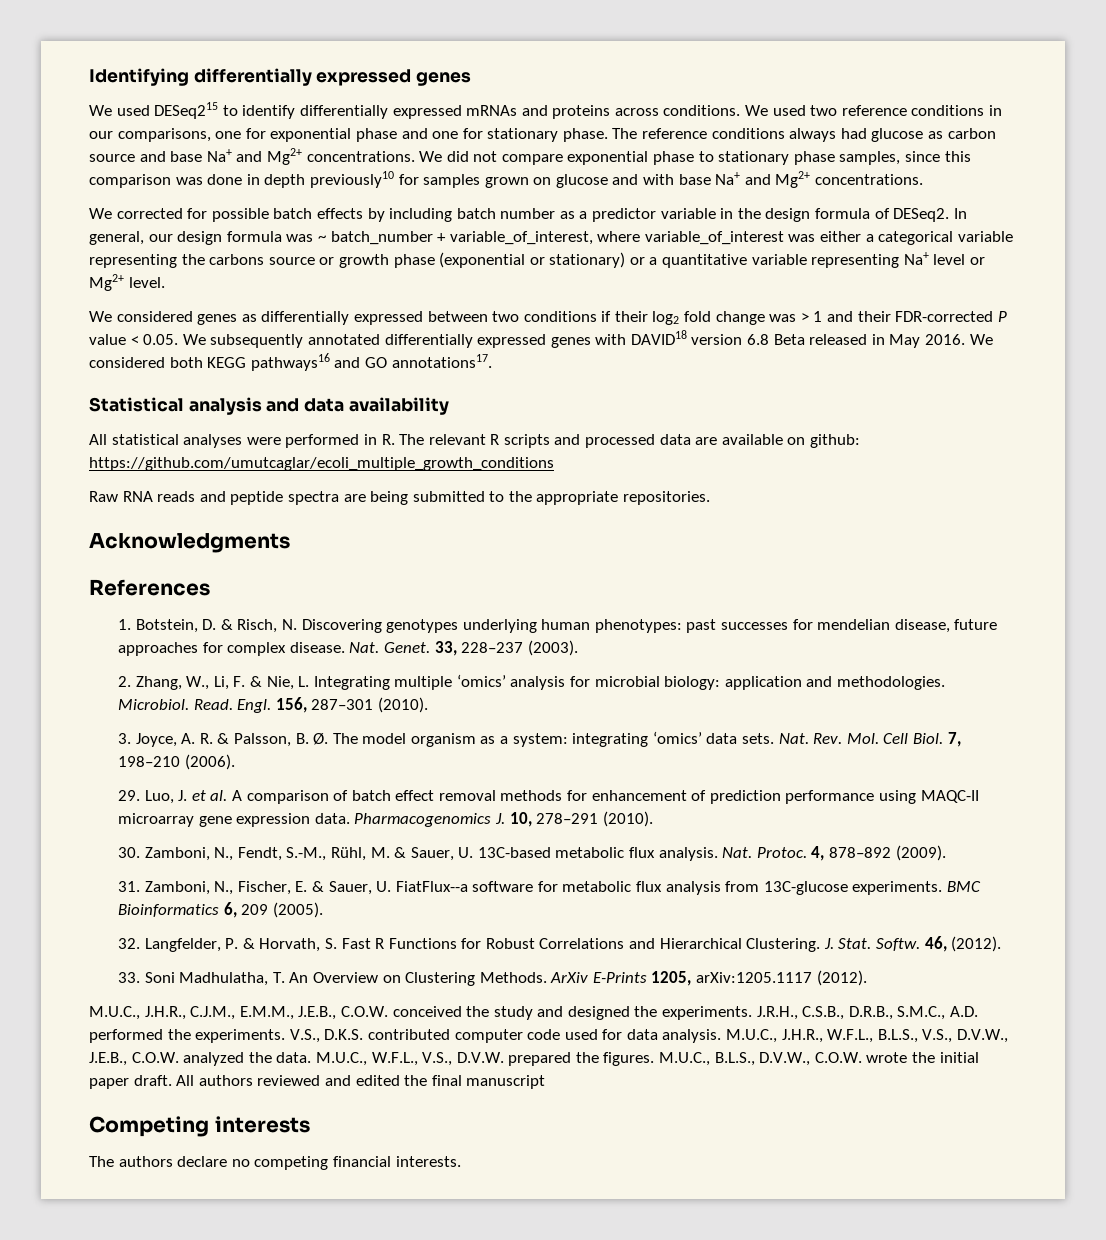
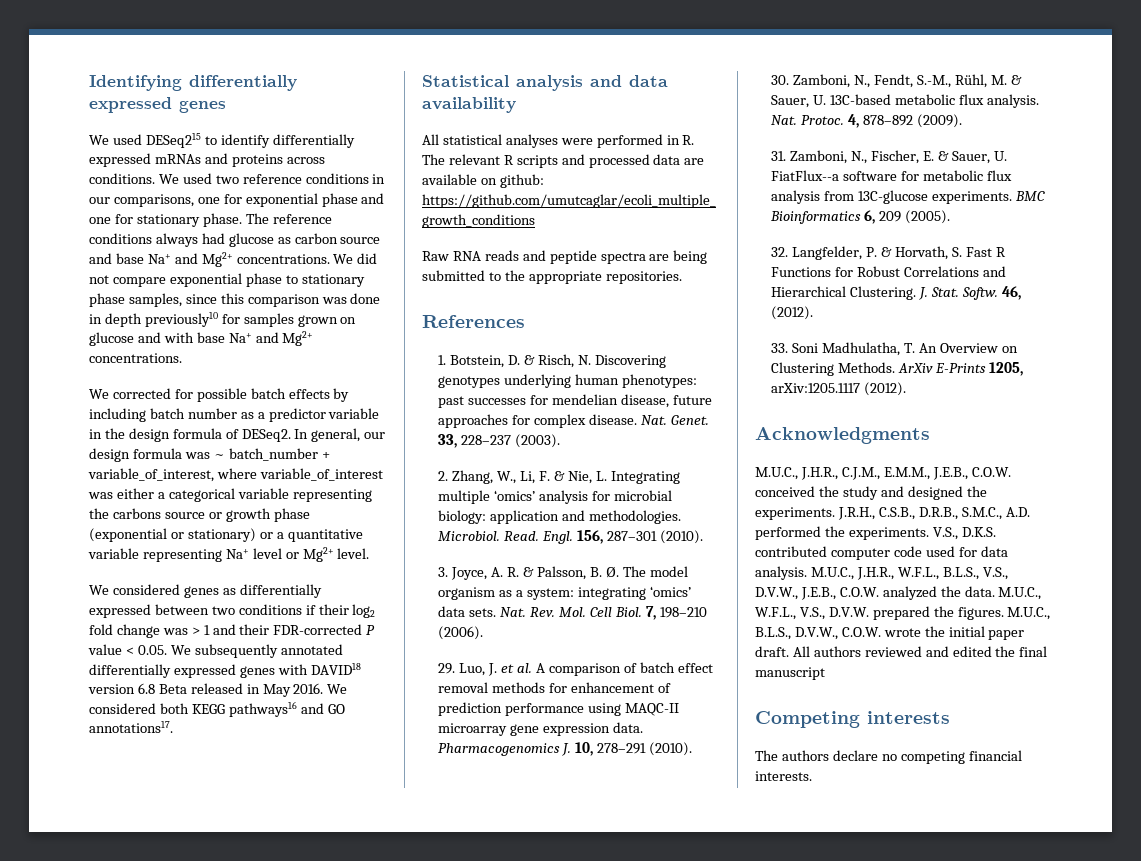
[89,533,290,553] // Acknowledgments -> (682, 277) none
(867, 978) none -> [755,427,930,444] // Acknowledgments

